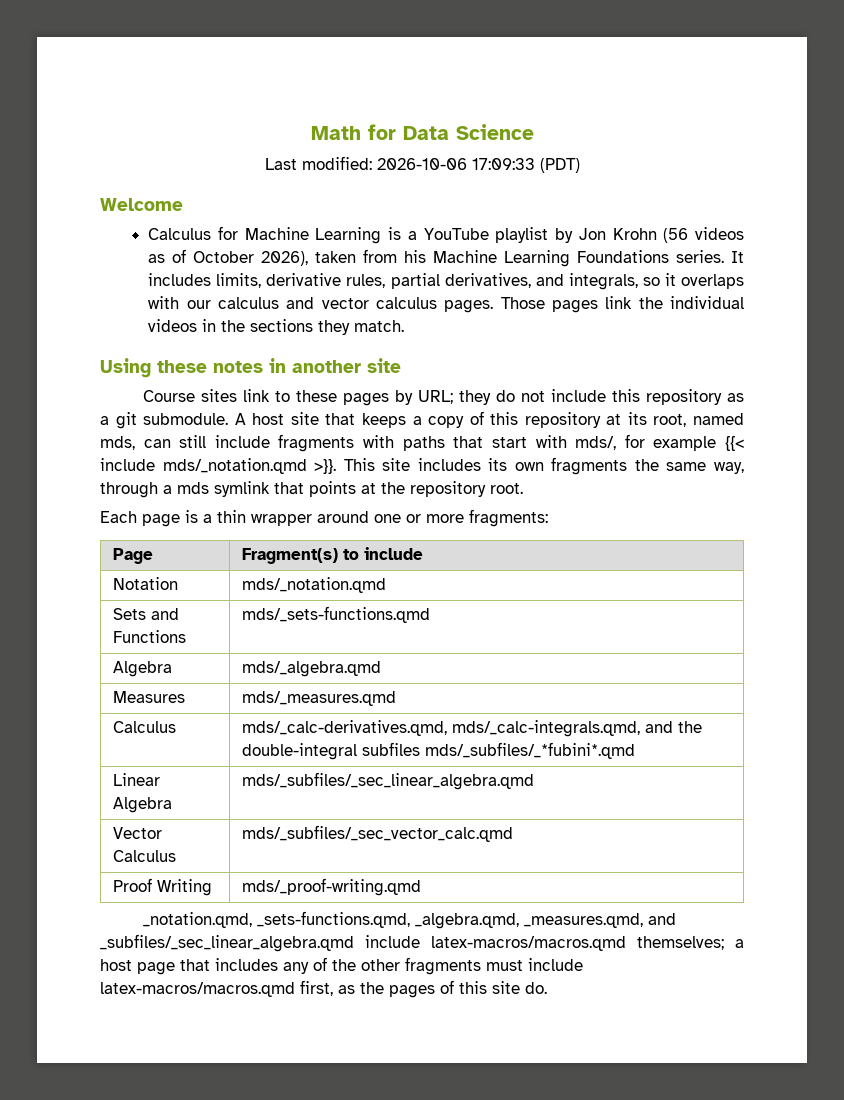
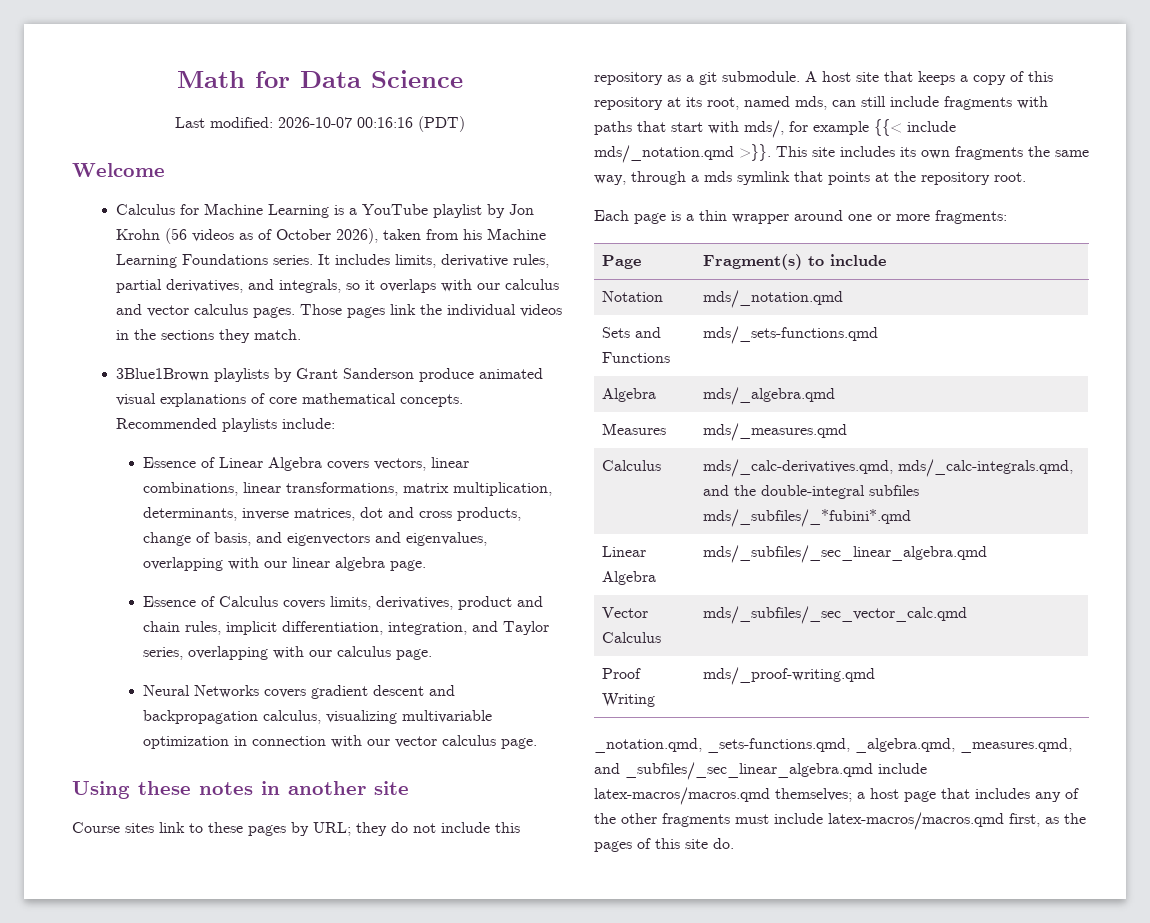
[376,158,535,170] 2026-10-06 17:09:33 -> [277,117,413,128] 2026-10-07 00:16:16
(405, 326) none -> [116,368,544,382] [116,393,464,407] [116,418,336,432] [143,457,470,471] [143,482,553,496] [143,507,522,521] [143,532,488,546] [143,557,427,571] [143,596,544,610] [143,621,550,635] [143,646,433,660] [143,685,456,699] [143,710,493,724] [143,735,538,749] // 3Blue1Brown playlists by Grant Sanderson produce animated visual explanations of core mathematical concepts. Recommended playlists include: // Essence of Linear Algebra covers vectors, linear combinations, linear transformations, matrix multiplication, determinants, inverse matrices, dot and cross products, change of basis, and eigenvectors and eigenvalues, overlapping with our linear algebra page. // Essence of Calculus covers limits, derivatives, product and chain rules, implicit differentiation, integration, and Taylor series, overlapping with our calculus page. // Neural Networks covers gradient descent and backpropagation calculus, visualizing multivariable optimization in connection with our vector calculus page.

